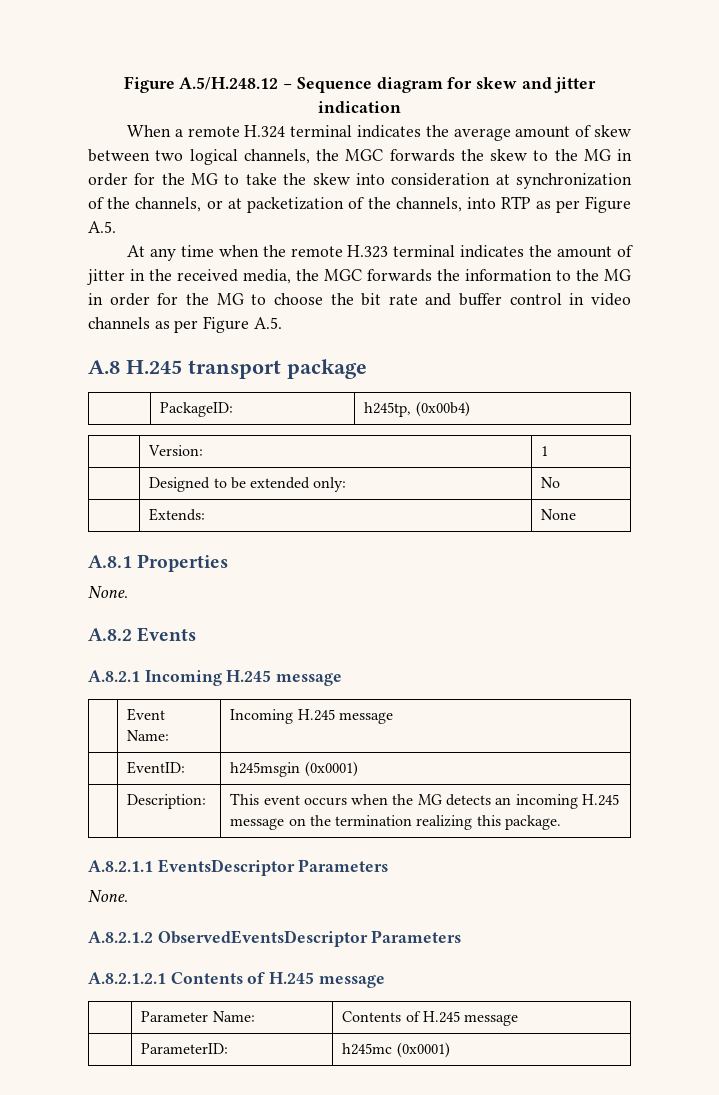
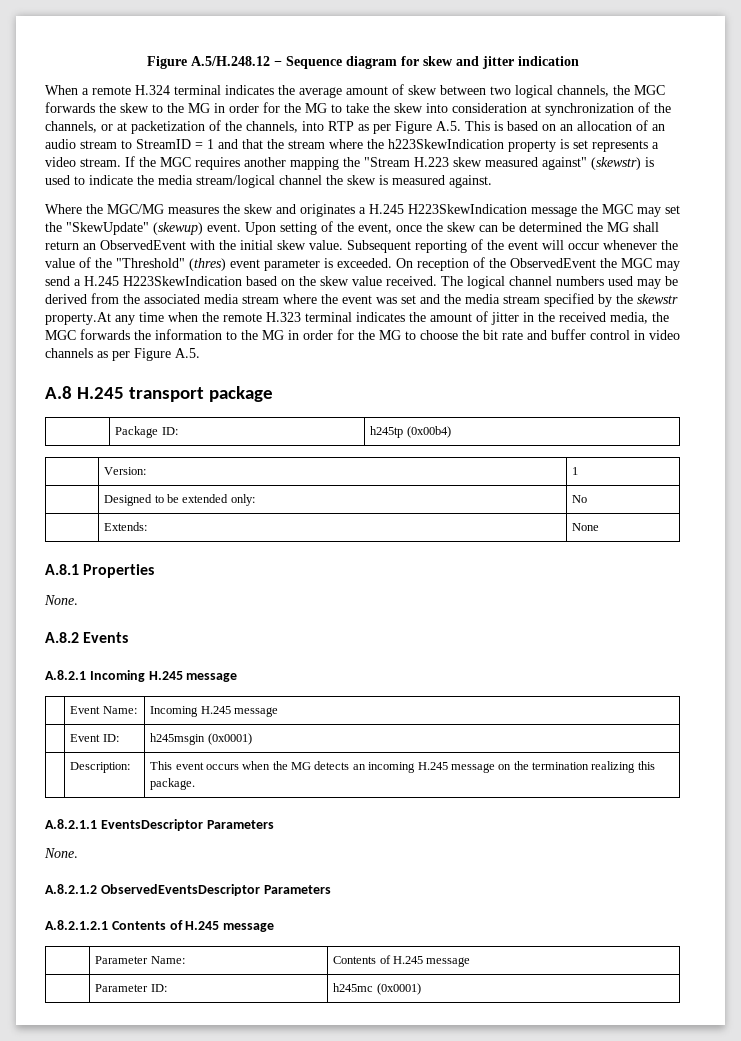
[127,245,146,257] // At -> [465,120,665,131] [45,139,659,152] [45,156,654,170] [45,175,492,188] [45,204,680,217] [45,221,659,235] [45,239,678,253] [45,257,680,271] [45,276,678,289] [45,293,678,307] [45,312,111,325] This is based on an allocation of an audio stream to StreamID = 1 and that the stream where the h223SkewIndication property is set represents a video stream. If the MGC requires another mapping the "Stream H.223 skew measured against" (skewstr) is used to indicate the media stream/logical channel the skew is measured against. // Where the MGC/MG measures the skew and originates a H.245 H223SkewIndication message the MGC may set the "SkewUpdate" (skewup) event. Upon setting of the event, once the skew can be determined the MG shall return an ObservedEvent with the initial skew value. Subsequent reporting of the event will occur whenever the value of the "Threshold" (thres) event parameter is exceeded. On reception of the ObservedEvent the MGC may send a H.245 H223SkewIndication based on the skew value received. The logical channel numbers used may be derived from the associated media stream where the event was set and the media stream specified by the skewstr property.At
[160,402,234,417] [364,402,412,417] PackageID: | h245tp, -> [115,426,178,438] [370,426,404,438] Package ID: | h245tp
[127,761,186,774] EventID: -> [70,734,119,742] Event ID:
[141,1043,229,1054] ParameterID: -> [95,984,167,992] Parameter ID:

